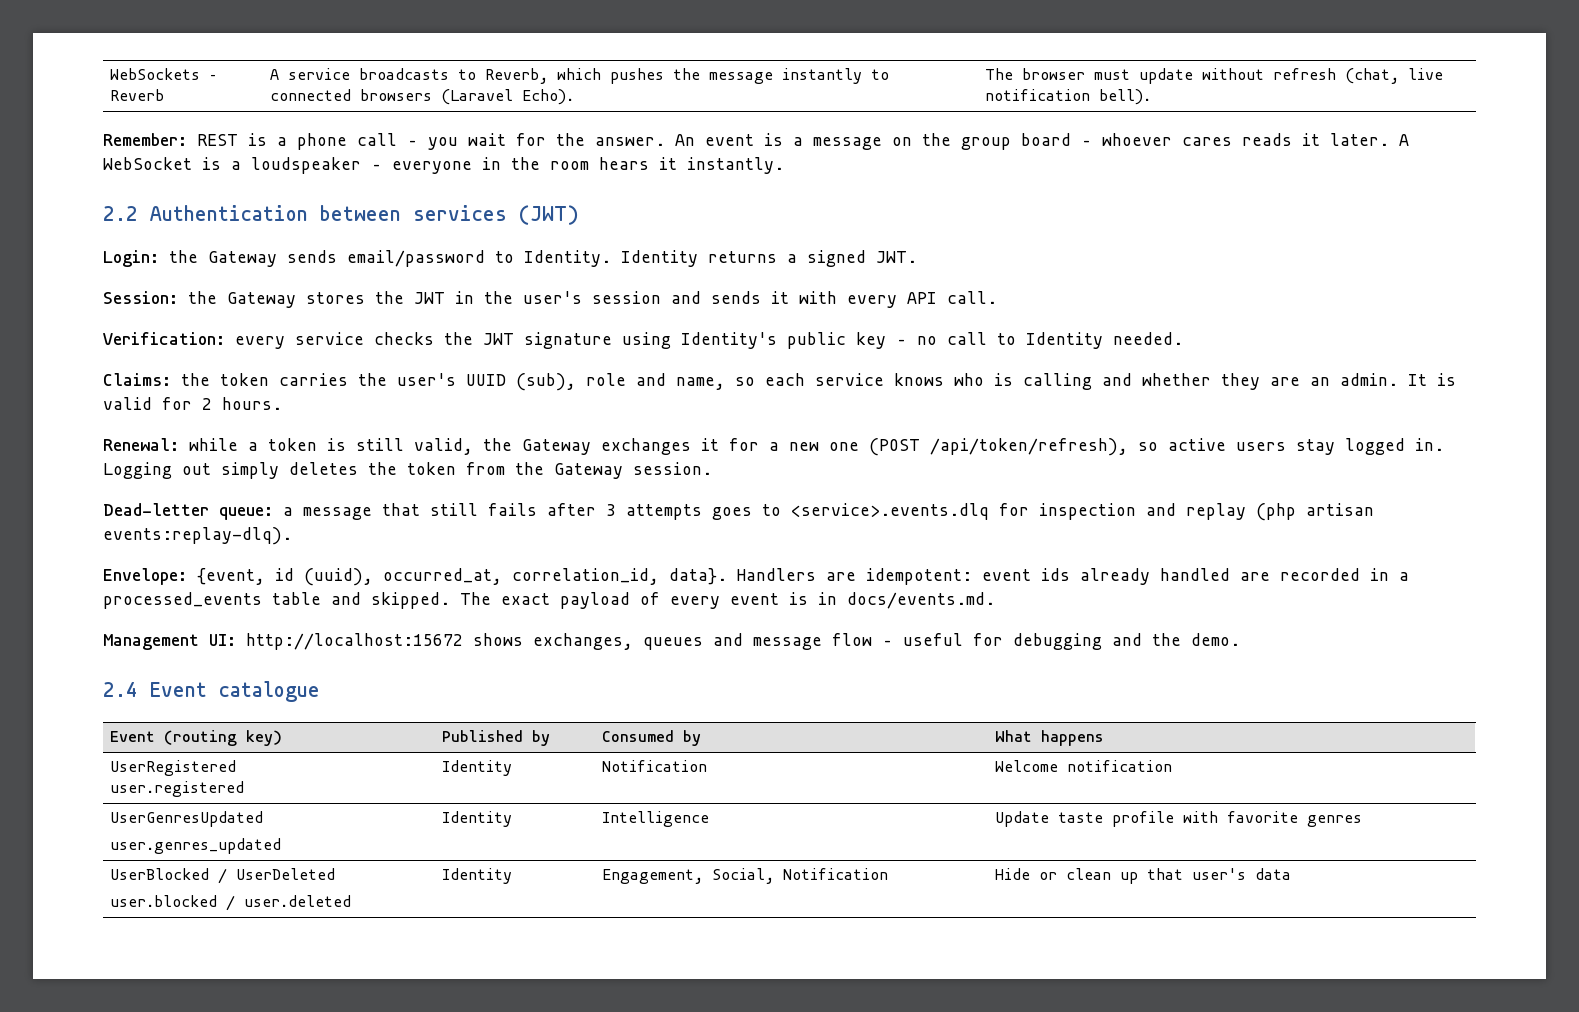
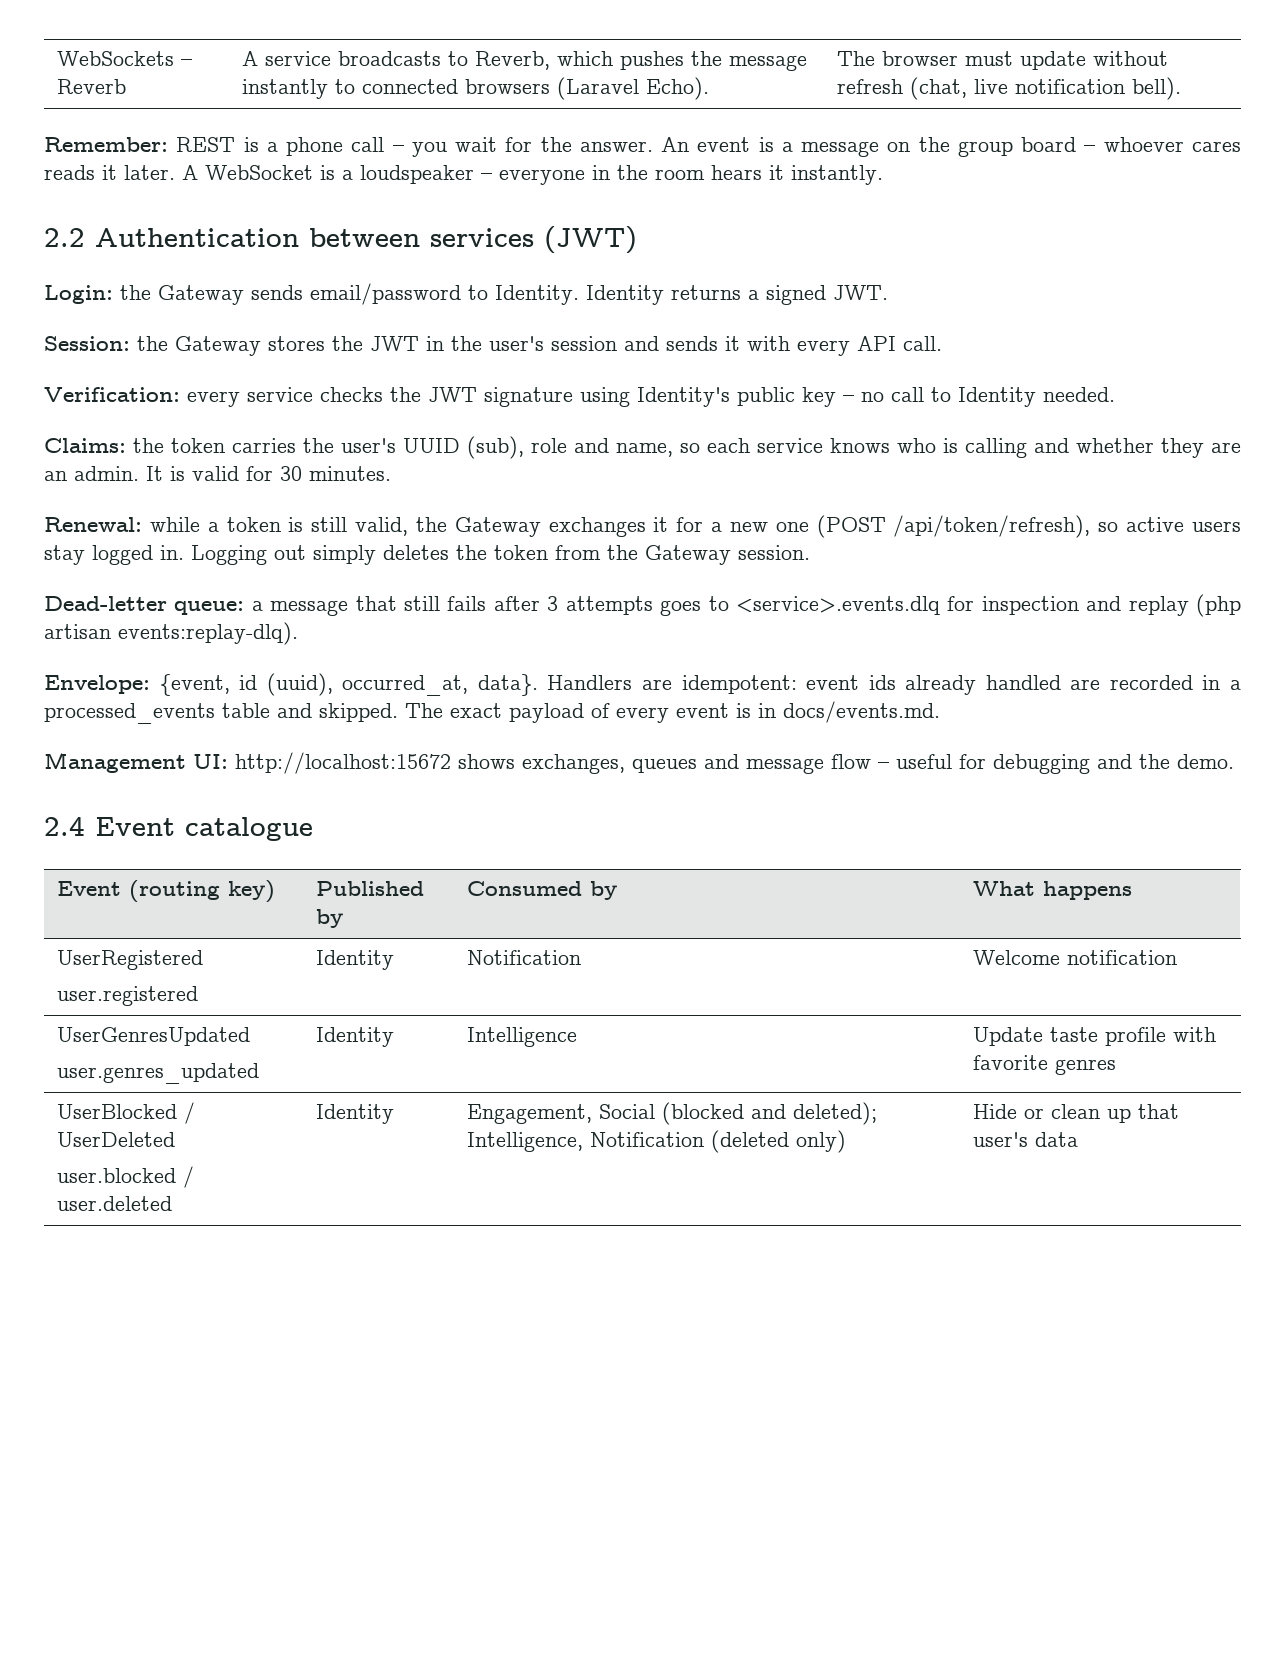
[202,397,282,410] 2 hours. -> [280,466,391,481] 30 minutes.
[512,568,659,585] correlation_id, -> (469, 685) none
[712,868,889,884] Social, Notification -> [598,1102,877,1125] [466,1130,846,1153] Social (blocked and deleted); Intelligence, Notification (deleted only)

